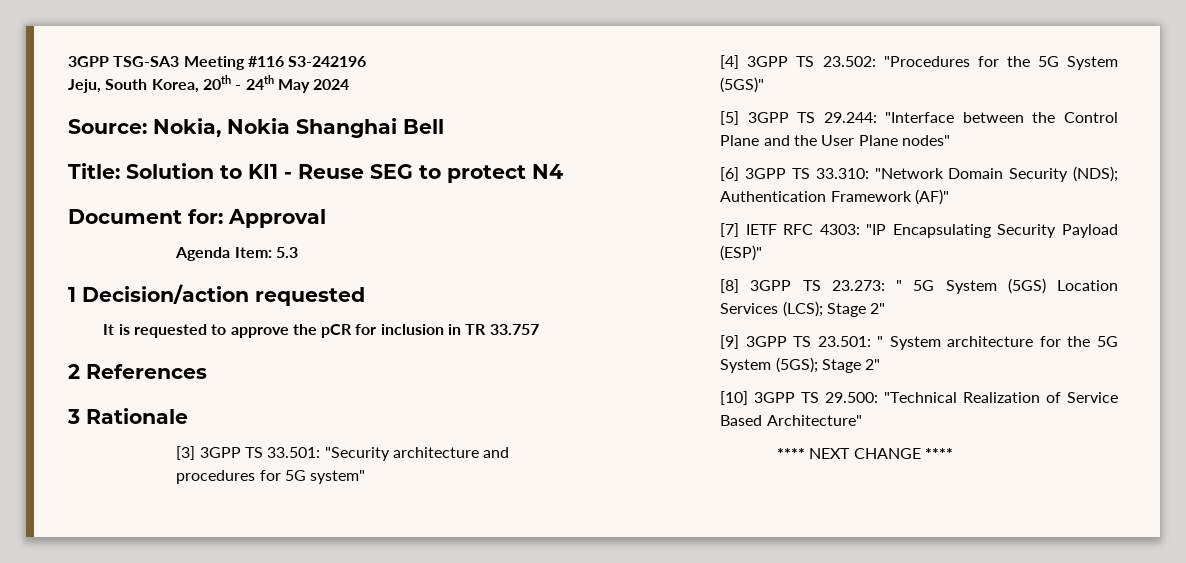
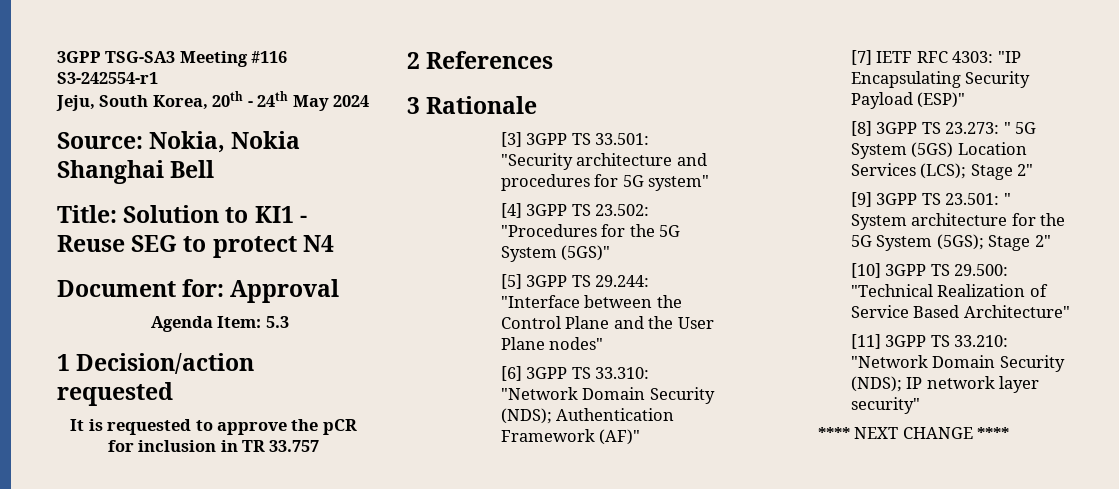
[288,56,367,67] S3-242196 -> [57,72,158,84] S3-242554-r1
(862, 420) none -> [850,334,1009,349] [850,355,1065,372] [850,376,1040,393] [850,397,920,414] // [11] 3GPP TS 33.210: "Network Domain Security (NDS); IP network layer security"

